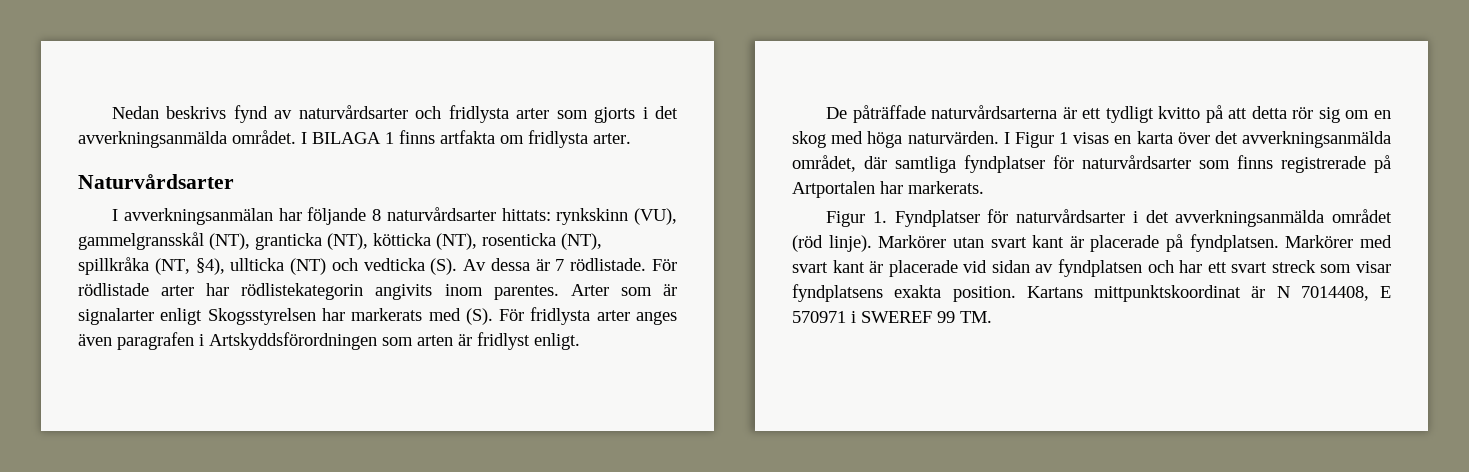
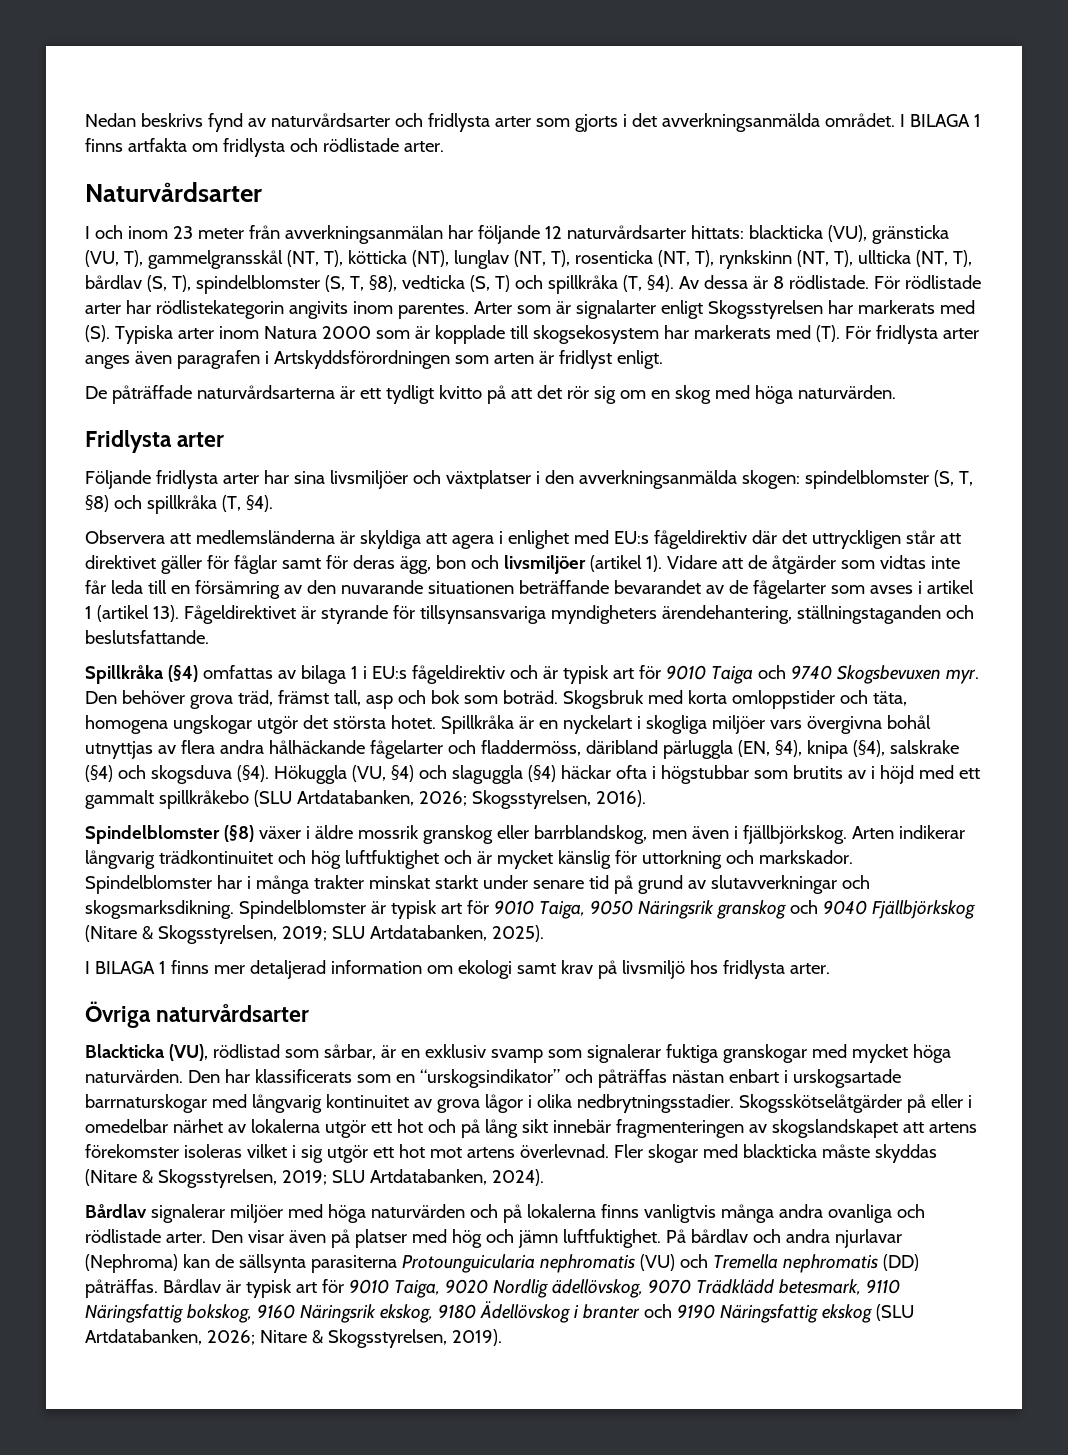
(588, 139) none -> [289,138,399,152] och rödlistade
(118, 215) none -> [94,225,280,239] och inom 23 meter från
[371,209,381,221] 8 -> [544,226,562,239] 12
[556,208,677,225] [78,232,602,250] [78,257,458,275] rynkskinn (VU), gammelgransskål (NT), granticka (NT), kötticka (NT), rosenticka (NT), spillkråka (NT, §4), ullticka (NT) och vedticka (S). -> [748,225,949,244] [85,250,972,269] [85,275,674,294] blackticka (VU), gränsticka (VU, T), gammelgransskål (NT, T), kötticka (NT), lunglav (NT, T), rosenticka (NT, T), rynkskinn (NT, T), ullticka (NT, T), bårdlav (S, T), spindelblomster (S, T, §8), vedticka (S, T) och spillkråka (T, §4).
[555,259,565,271] 7 -> [772,276,784,289] 8
(493, 316) none -> [114,325,840,344] Typiska arter inom Natura 2000 som är kopplade till skogsekosystem har markerats med (T).
[1251,106,1287,119] detta -> [536,385,562,399] det
[1003,131,1391,148] [792,155,1391,173] [792,181,984,198] [825,209,1392,227] [792,234,1392,252] [792,259,1391,277] [792,284,1391,302] [792,311,992,323] I Figur 1 visas en karta över det avverkningsanmälda området, där samtliga fyndplatser för naturvårdsarter som finns registrerade på Artportalen har markerats. // Figur 1. Fyndplatser för naturvårdsarter i det avverkningsanmälda området (röd linje). Markörer utan svart kant är placerade på fyndplatsen. Markörer med svart kant är placerade vid sidan av fyndplatsen och har ett svart streck som visar fyndplatsens exakta position. Kartans mittpunktskoordinat är N 7014408, E 570971 i SWEREF 99 TM. -> [85,430,225,453] [85,470,973,489] [85,495,273,514] [85,530,961,549] [85,555,960,574] [85,580,974,599] [85,605,974,624] [85,630,209,644] [85,665,979,684] [85,690,907,709] [85,715,931,734] [85,740,959,759] [85,765,980,784] [85,790,646,809] [85,825,965,844] [85,850,853,869] [85,875,870,894] [85,900,975,919] [85,925,544,944] [85,960,830,979] [85,1001,310,1028] [85,1044,951,1063] [85,1069,901,1088] [85,1094,972,1113] [85,1119,977,1138] [85,1144,937,1163] [85,1169,544,1188] [85,1204,925,1223] [85,1229,902,1248] [85,1254,919,1273] [85,1279,900,1298] [85,1301,914,1323] [85,1329,502,1348] // Fridlysta arter // Följande fridlysta arter har sina livsmiljöer och växtplatser i den avverkningsanmälda skogen: spindelblomster (S, T, §8) och spillkråka (T, §4). // Observera att medlemsländerna är skyldiga att agera i enlighet med EU:s fågeldirektiv där det uttryckligen står att direktivet gäller för fåglar samt för deras ägg, bon och livsmiljöer (artikel 1). Vidare att de åtgärder som vidtas inte får leda till en försämring av den nuvarande situationen beträffande bevarandet av de fågelarter som avses i artikel 1 (artikel 13). Fågeldirektivet är styrande för tillsynsansvariga myndigheters ärendehantering, ställningstaganden och beslutsfattande. // Spillkråka (§4) omfattas av bilaga 1 i EU:s fågeldirektiv och är typisk art för 9010 Taiga och 9740 Skogsbevuxen myr. Den behöver grova träd, främst tall, asp och bok som boträd. Skogsbruk med korta omloppstider och täta, homogena ungskogar utgör det största hotet. Spillkråka är en nyckelart i skogliga miljöer vars övergivna bohål utnyttjas av flera andra hålhäckande fågelarter och fladdermöss, däribland pärluggla (EN, §4), knipa (§4), salskrake (§4) och skogsduva (§4). Hökuggla (VU, §4) och slaguggla (§4) häckar ofta i högstubbar som brutits av i höjd med ett gammalt spillkråkebo (SLU Artdatabanken, 2026; Skogsstyrelsen, 2016). // Spindelblomster (§8) växer i äldre mossrik granskog eller barrblandskog, men även i fjällbjörkskog. Arten indikerar långvarig trädkontinuitet och hög luftfuktighet och är mycket känslig för uttorkning och markskador. Spindelblomster har i många trakter minskat starkt under senare tid på grund av slutavverkningar och skogsmarksdikning. Spindelblomster är typisk art för 9010 Taiga, 9050 Näringsrik granskog och 9040 Fjällbjörkskog (Nitare & Skogsstyrelsen, 2019; SLU Artdatabanken, 2025). // I BILAGA 1 finns mer detaljerad information om ekologi samt krav på livsmiljö hos fridlysta arter. // Övriga naturvårdsarter // Blackticka (VU), rödlistad som sårbar, är en exklusiv svamp som signalerar fuktiga granskogar med mycket höga naturvärden. Den har klassificerats som en “urskogsindikator” och påträffas nästan enbart i urskogsartade barrnaturskogar med långvarig kontinuitet av grova lågor i olika nedbrytningsstadier. Skogsskötselåtgärder på eller i omedelbar närhet av lokalerna utgör ett hot och på lång sikt innebär fragmenteringen av skogslandskapet att artens förekomster isoleras vilket i sig utgör ett hot mot artens överlevnad. Fler skogar med blackticka måste skyddas (Nitare & Skogsstyrelsen, 2019; SLU Artdatabanken, 2024). // Bårdlav signalerar miljöer med höga naturvärden och på lokalerna finns vanligtvis många andra ovanliga och rödlistade arter. Den visar även på platser med hög och jämn luftfuktighet. På bårdlav och andra njurlavar (Nephroma) kan de sällsynta parasiterna Protounguicularia nephromatis (VU) och Tremella nephromatis (DD) påträffas. Bårdlav är typisk art för 9010 Taiga, 9020 Nordlig ädellövskog, 9070 Trädklädd betesmark, 9110 Näringsfattig bokskog, 9160 Näringsrik ekskog, 9180 Ädellövskog i branter och 9190 Näringsfattig ekskog (SLU Artdatabanken, 2026; Nitare & Skogsstyrelsen, 2019).

